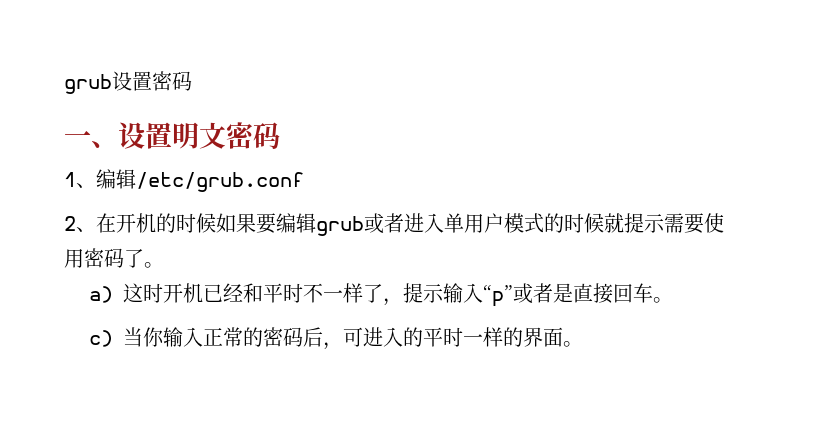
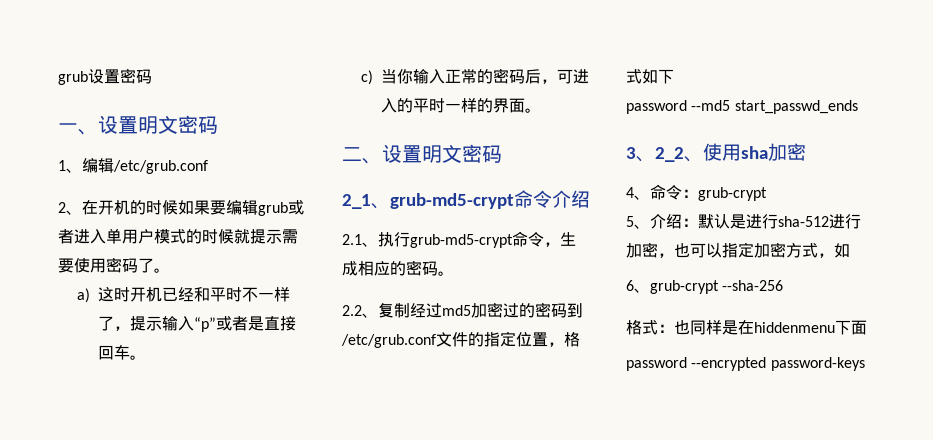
(584, 344) none -> [342,144,502,164] [342,190,590,209] [342,231,576,248] [342,260,454,276] [342,302,583,318] [341,331,580,348] [626,69,674,84] [626,100,858,114] [626,143,806,162] [626,184,767,201] [626,214,861,229] [626,242,850,258] [626,280,784,294] [626,320,867,335] [626,357,865,371] // 二、设置明文密码 // 2_1、grub-md5-crypt命令介绍 // 2.1、执行grub-md5-crypt命令，生成相应的密码。 // 2.2、复制经过md5加密过的密码到/etc/grub.conf文件的指定位置，格式如下 // password --md5 start_passwd_ends // 3、2_2、使用sha加密 // 4、命令：grub-crypt // 5、介绍：默认是进行sha-512进行加密，也可以指定加密方式，如 // 6、grub-crypt --sha-256 // 格式：也同样是在hiddenmenu下面 // password --encrypted password-keys

